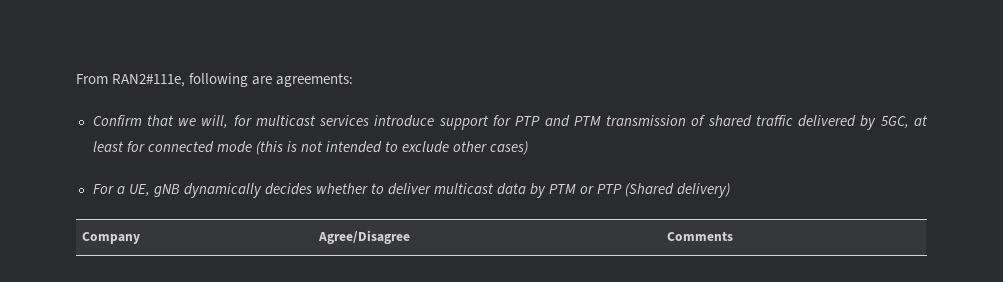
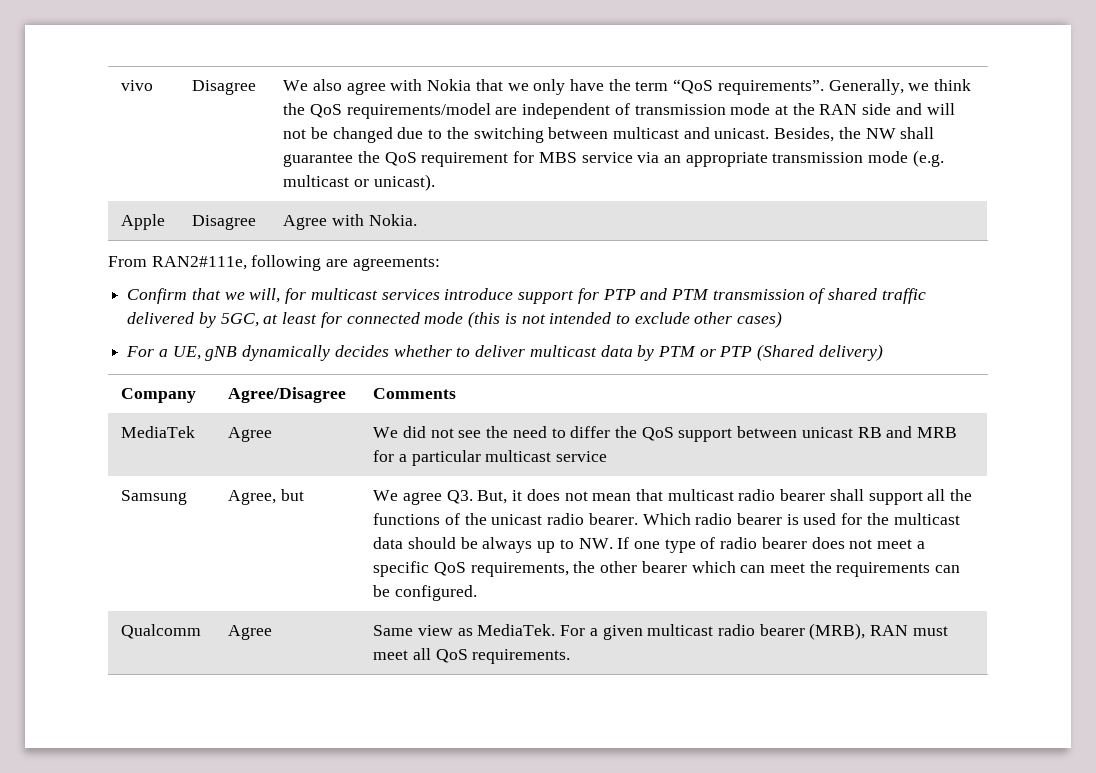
(76, 79) none -> [121,80,154,91] [192,80,257,95] [283,79,972,95] [283,103,955,119] [283,127,935,143] [283,150,944,167] [283,174,435,191] [121,214,166,230] [192,215,257,230] [283,214,417,230] vivo | Disagree | We also agree with Nokia that we only have the term “QoS requirements”. Generally, we think the QoS requirements/model are independent of transmission mode at the RAN side and will not be changed due to the switching between multicast and unicast. Besides, the NW shall guarantee the QoS requirement for MBS service via an appropriate transmission mode (e.g. multicast or unicast). // Apple | Disagree | Agree with Nokia. //
(734, 236) none -> [121,426,196,438] [228,427,273,442] [373,426,958,442] [373,450,608,466] [121,490,188,505] [228,489,304,505] [373,489,973,505] [373,513,960,525] [373,537,925,553] [373,561,961,577] [373,585,477,601] [121,624,202,639] [228,625,273,640] [373,623,948,640] [373,648,571,664] // MediaTek | Agree | We did not see the need to differ the QoS support between unicast RB and MRB for a particular multicast service // Samsung | Agree, but | We agree Q3. But, it does not mean that multicast radio bearer shall support all the functions of the unicast radio bearer. Which radio bearer is used for the multicast data should be always up to NW. If one type of radio bearer does not meet a specific QoS requirements, the other bearer which can meet the requirements can be configured. // Qualcomm | Agree | Same view as MediaTek. For a given multicast radio bearer (MRB), RAN must meet all QoS requirements.

